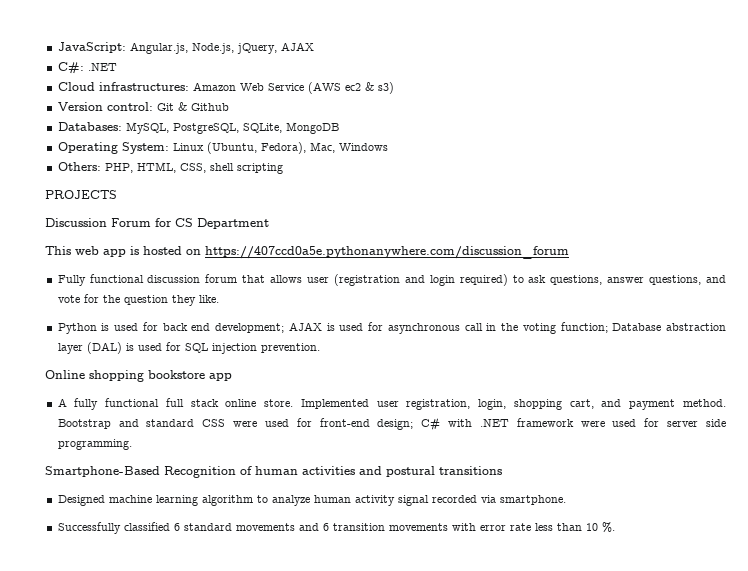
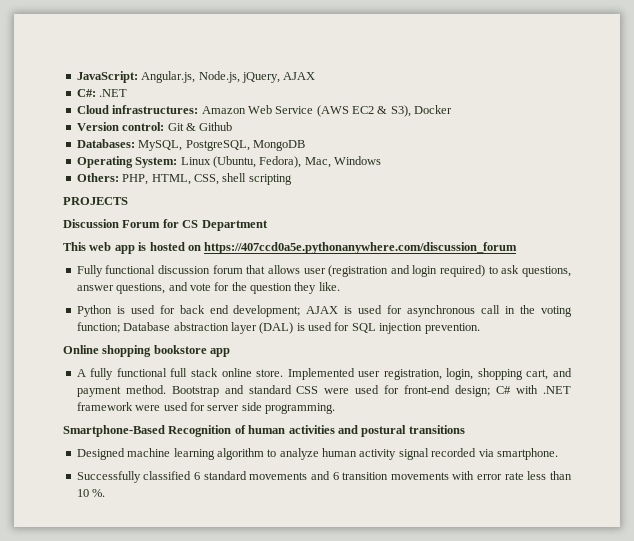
[344,82,394,94] ec2 & s3) -> [352,105,453,117] EC2 & S3), Docker
[242,123,282,133] SQLite, -> (250, 145) none

